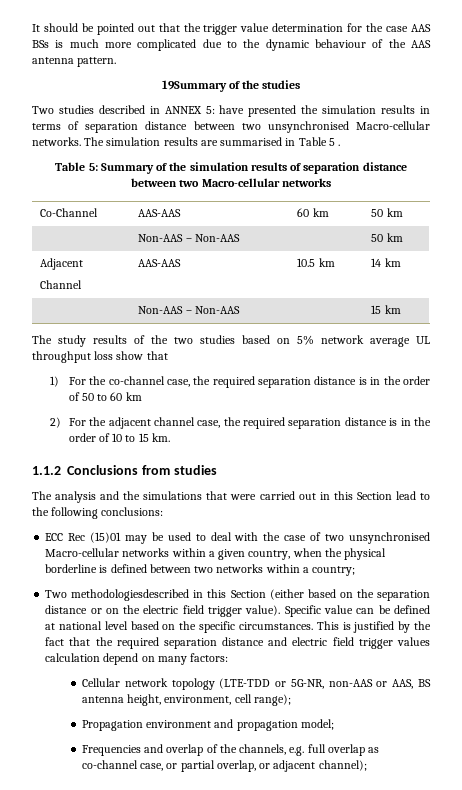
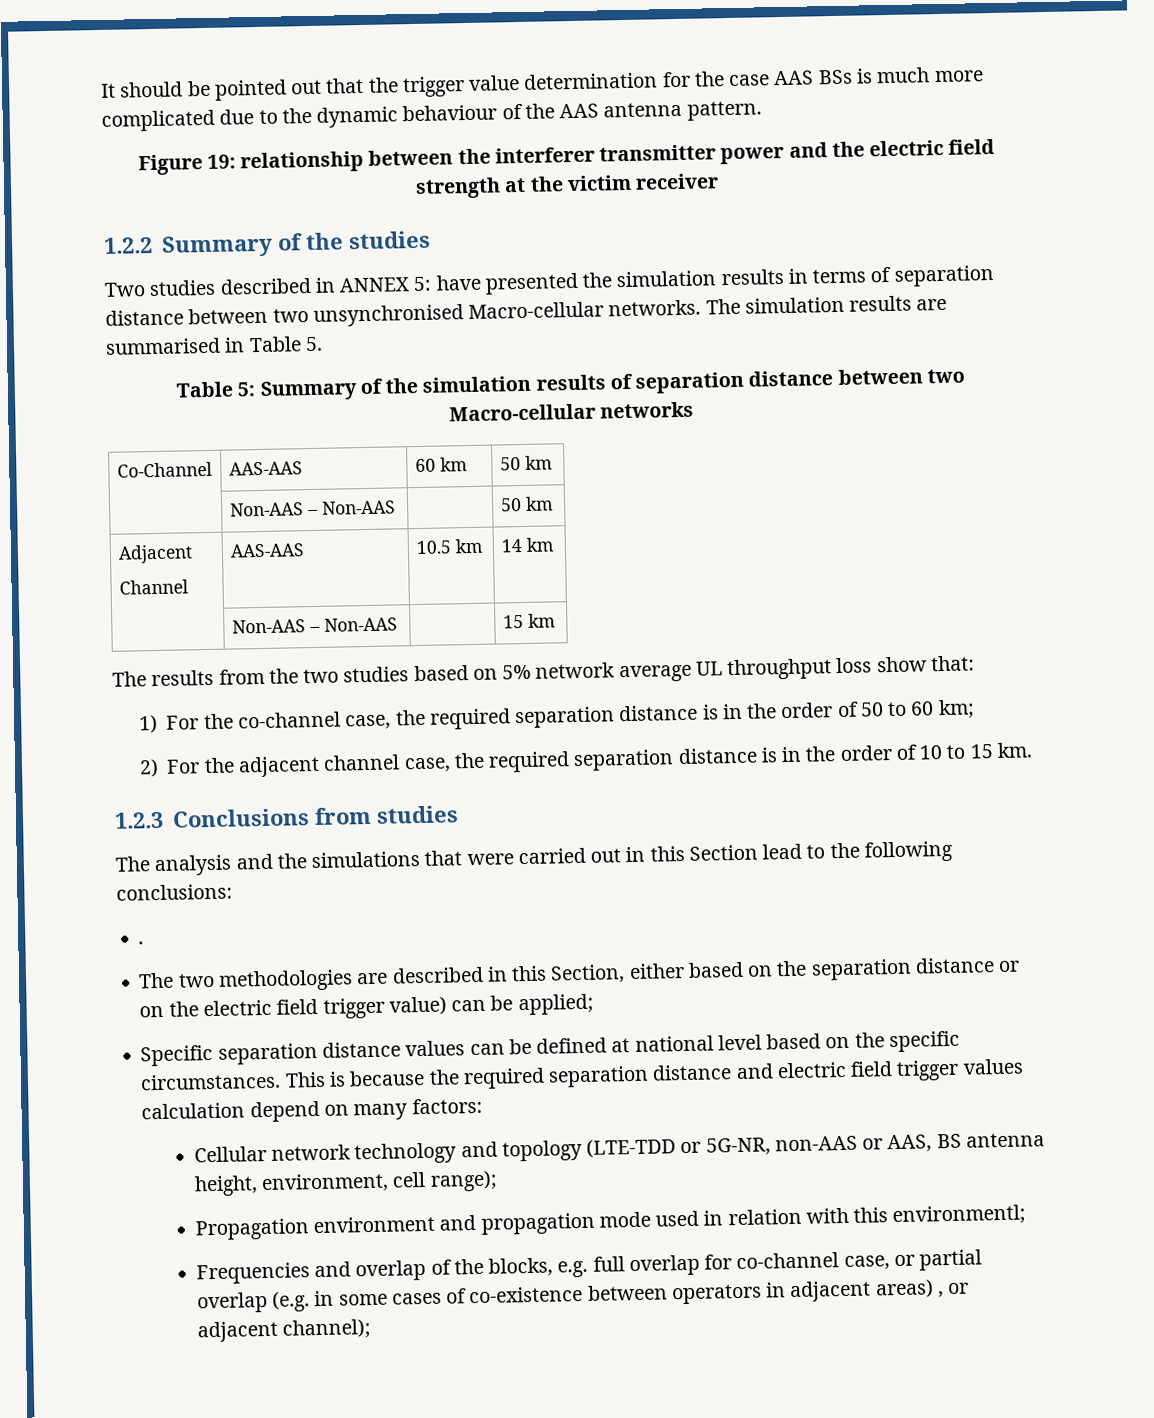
[161,80,227,92] 19Summary -> [137,138,996,176] [414,173,720,199] [103,234,273,258] Figure 19: relationship between the interferer transmitter power and the electric field strength at the victim receiver // 1.2.2 Summary
[328,138,341,146] 5 . -> [304,336,323,352] 5.
[58,335,145,347] study results of -> [151,668,265,687] results from
[146,351,168,360] that -> [930,655,975,672] that:
[125,392,142,401] km -> [937,699,975,720] km;
[32,466,61,475] 1.1.2 -> [114,811,164,829] 1.2.3
[45,532,430,544] [45,548,387,560] [45,564,356,576] [45,589,304,601] ECC Rec (15)01 may be used to deal with the case of two unsynchronised Macro-cellular networks within a given country, when the physical borderline is defined between two networks within a country; // Two methodologiesdescribed in this Section (either -> [138,941,145,945] [138,963,685,992] . // The two methodologies are described in this Section, either
[245,605,354,617] value). Specific value -> [388,993,594,1016] [140,1040,466,1067] value) can be applied; // Specific separation distance values
[353,621,431,633] [45,637,91,646] justified by the fact that -> [349,1069,426,1087] because
(168, 682) none -> [354,1141,498,1165] technology and
[300,719,334,730] model; -> [598,1204,1027,1228] mode used in relation with this environmentl;
[239,744,287,755] channels, -> [488,1257,554,1277] blocks,
[368,747,380,753] as -> [704,1254,733,1270] for
[216,760,256,772] overlap, -> [196,1279,945,1314] overlap (e.g. in some cases of co-existence between operators in adjacent areas) ,

